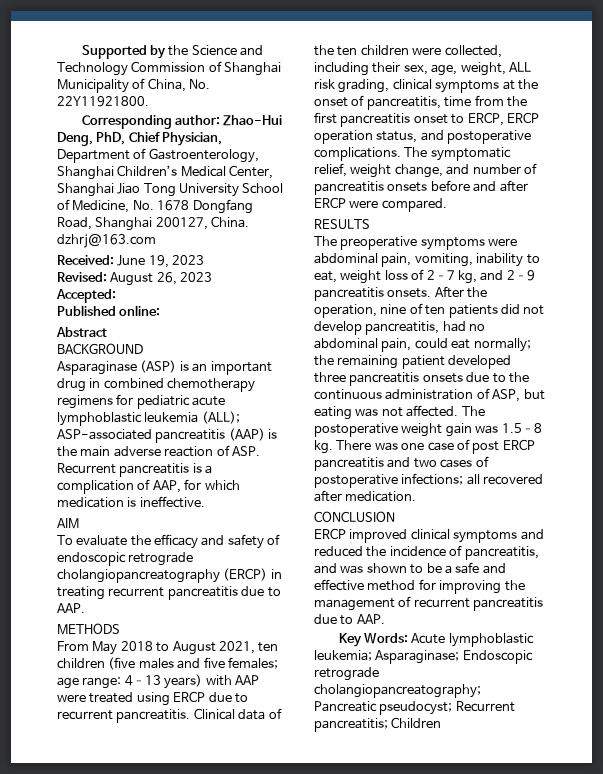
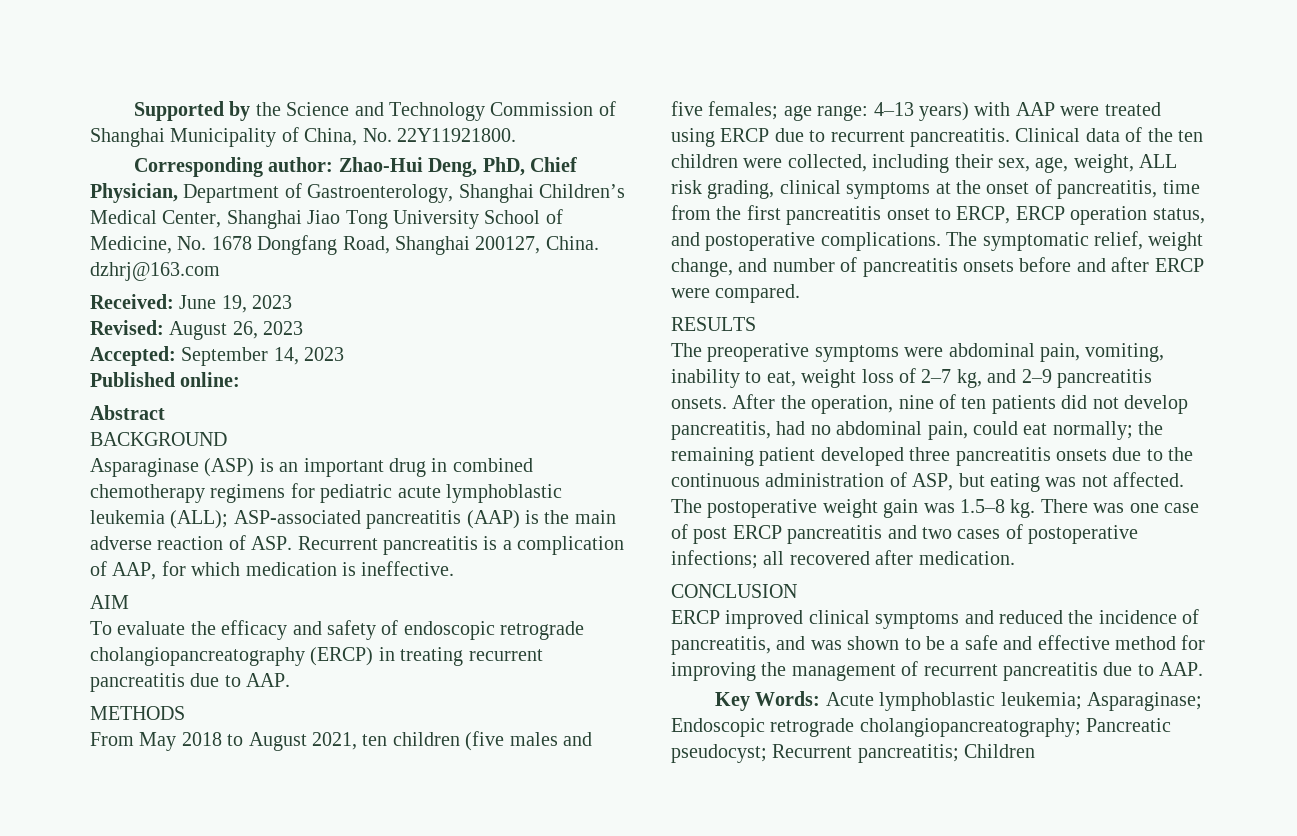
(116, 296) none -> [181,347,345,366] September 14, 2023

